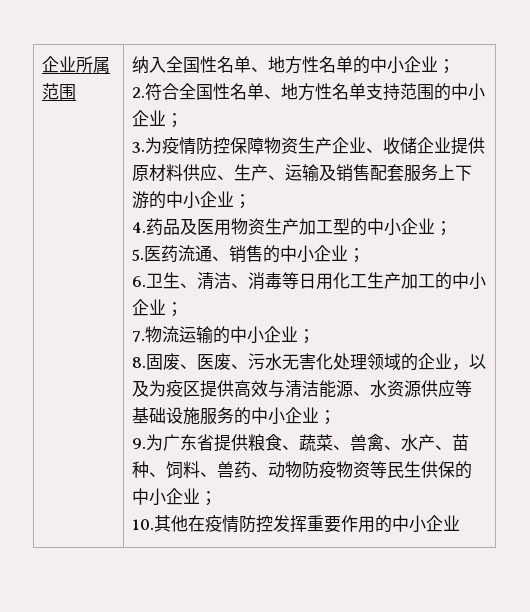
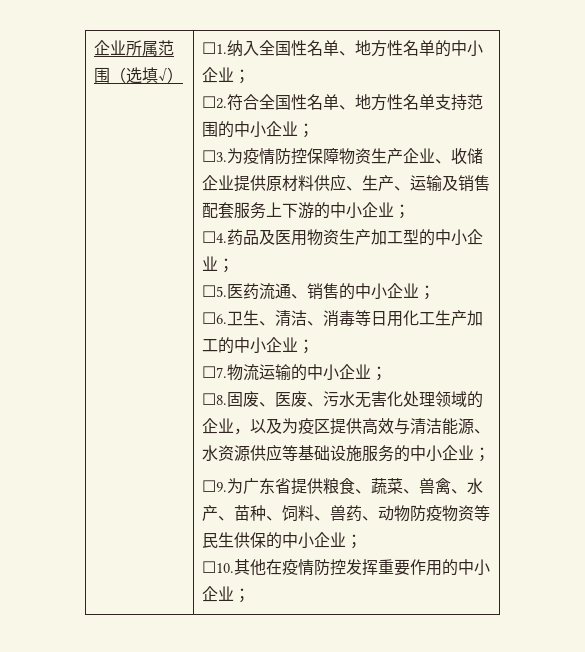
(77, 92) | -> [109,67,183,84] [201,42,227,54] （选填√） | ☐1.
[132,87,146,98] 2. -> [201,96,227,109] ☐2.
[132,142,146,153] 3. -> [201,150,227,162] ☐3.
[132,222,147,233] 4. -> [201,231,227,243] ☐4.
[132,249,145,261] 5. -> [201,285,227,297] ☐5.
[132,276,147,287] 6. -> [201,312,227,324] ☐6.
[132,331,146,342] 7. -> [201,366,227,378] ☐7.
[132,357,147,368] 8. -> [201,393,227,405] ☐8.
[132,438,147,449] 9. -> [201,480,227,492] ☐9.
[132,519,155,530] 10. -> [201,561,234,573] ☐10.
(461, 523) none -> [233,588,250,603] ；

